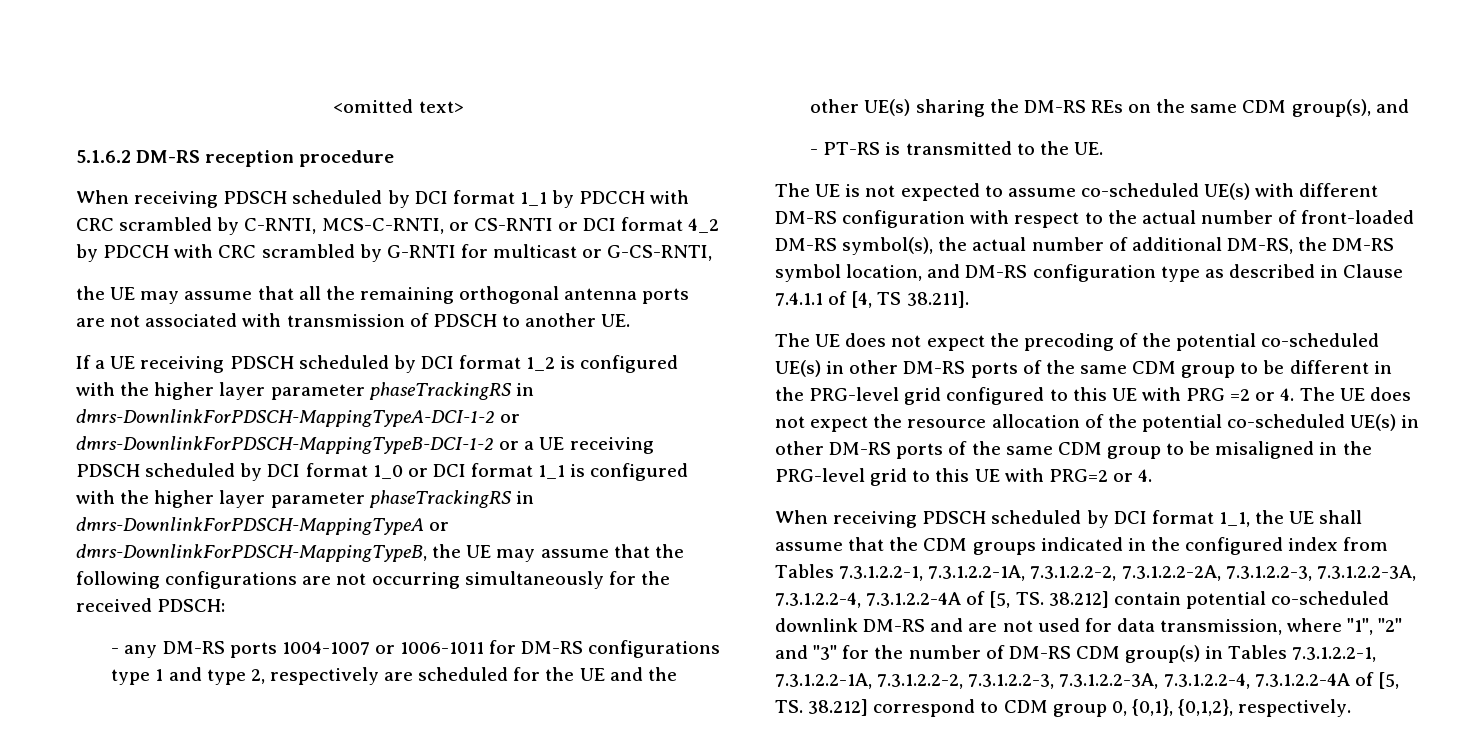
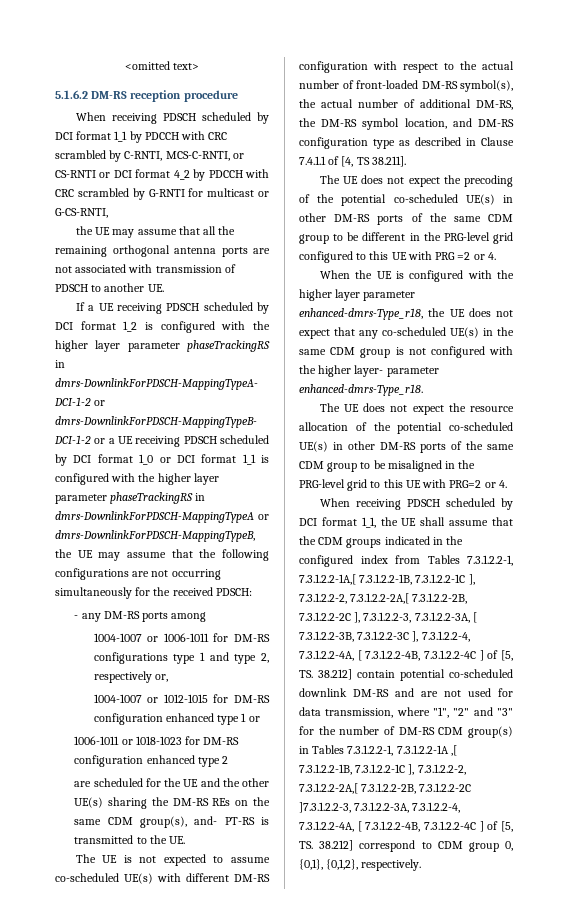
(277, 650) none -> [171,612,207,622] among //
(379, 676) none -> [154,674,168,682] [93,694,270,703] [93,713,260,725] [74,736,240,745] [74,755,229,767] or, // 1004-1007 or 1012-1015 for DM-RS configuration enhanced type 1 or // 1006-1011 or 1018-1023 for DM-RS configuration enhanced type 2 //
[1375,99,1409,113] [810,149,819,155] and // - -> [194,816,218,825] and-
(1295, 394) none -> [319,270,514,282] [299,289,416,301] [299,308,513,320] [299,327,514,339] [299,346,513,358] [299,365,439,377] [299,384,423,396] // When the UE is configured with the higher layer parameter enhanced-dmrs-Type_r18, the UE does not expect that any co-scheduled UE(s) in the same CDM group is not configured with the higher layer- parameter enhanced-dmrs-Type_r18. //
[928,565,1416,581] [775,592,962,608] 7.3.1.2.2-1A, 7.3.1.2.2-2, 7.3.1.2.2-2A, 7.3.1.2.2-3, 7.3.1.2.2-3A, 7.3.1.2.2-4, 7.3.1.2.2-4A -> [299,574,475,585] [299,593,468,604] [299,612,477,623] [299,631,470,642] [299,650,484,661] 7.3.1.2.2-1A,[ 7.3.1.2.2-1B, 7.3.1.2.2-1C ], 7.3.1.2.2-2, 7.3.1.2.2-2A,[ 7.3.1.2.2-2B, 7.3.1.2.2-2C ], 7.3.1.2.2-3, 7.3.1.2.2-3A, [ 7.3.1.2.2-3B, 7.3.1.2.2-3C ], 7.3.1.2.2-4, 7.3.1.2.2-4A, [ 7.3.1.2.2-4B, 7.3.1.2.2-4C ]
[775,673,1350,689] 7.3.1.2.2-1A, 7.3.1.2.2-2, 7.3.1.2.2-3, 7.3.1.2.2-3A, 7.3.1.2.2-4, 7.3.1.2.2-4A -> [396,745,457,756] [299,764,466,775] [299,783,472,794] [299,802,461,813] [299,821,484,832] 7.3.1.2.2-1A ,[ 7.3.1.2.2-1B, 7.3.1.2.2-1C ], 7.3.1.2.2-2, 7.3.1.2.2-2A,[ 7.3.1.2.2-2B, 7.3.1.2.2-2C ]7.3.1.2.2-3, 7.3.1.2.2-3A, 7.3.1.2.2-4, 7.3.1.2.2-4A, [ 7.3.1.2.2-4B, 7.3.1.2.2-4C ]

